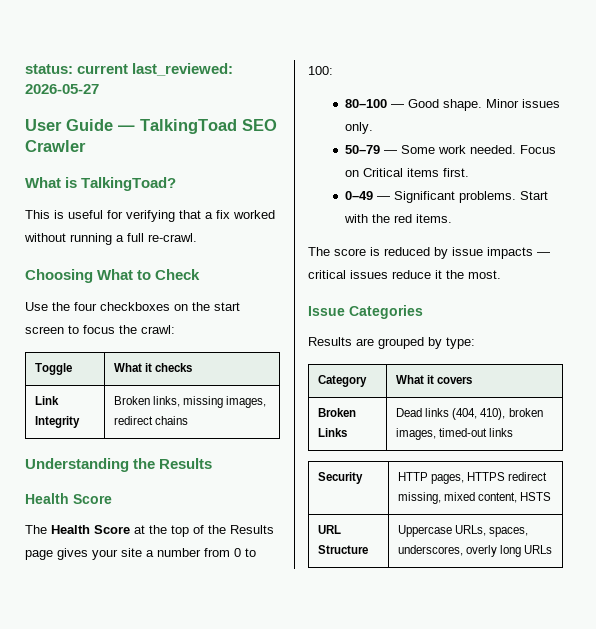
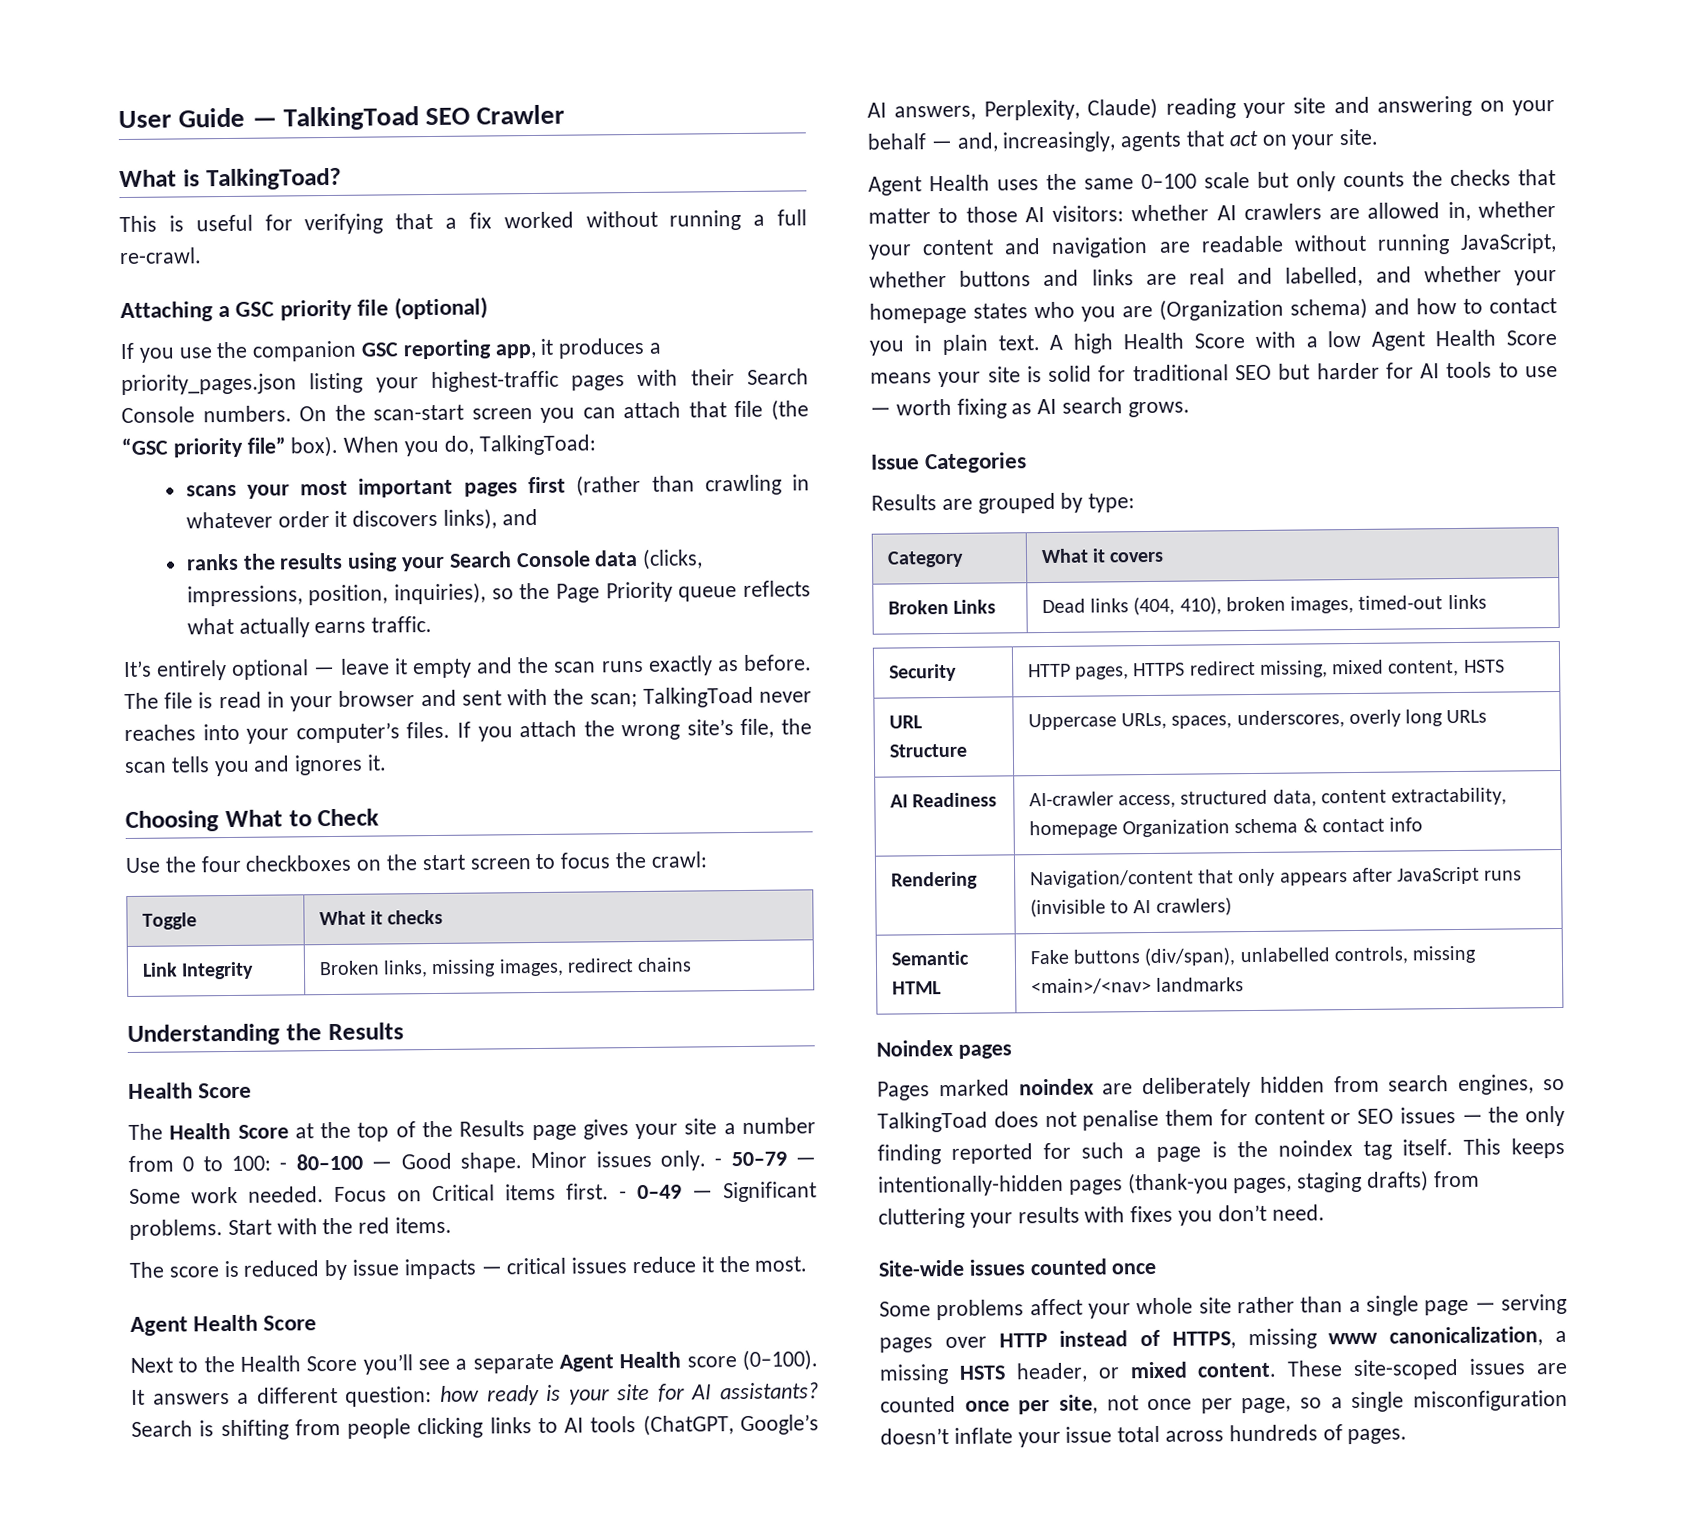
[25,63,234,76] [25,84,99,94] status: current last_reviewed: 2026-05-27 // -> (118, 119) none
(197, 237) none -> [120,296,489,323] [120,337,662,363] [121,368,810,396] [121,399,809,424] [121,434,596,458] [185,474,810,499] [185,508,538,530] [185,548,704,572] [186,580,811,607] [186,616,433,638] [123,654,812,681] [124,686,812,712] [124,718,812,744] [124,754,388,777] // Attaching a GSC priority file (optional) // If you use the companion GSC reporting app, it produces a priority_pages.json listing your highest-traffic pages with their Search Console numbers. On the scan-start screen you can attach that file (the “GSC priority file” box). When you do, TalkingToad: // scans your most important pages first (rather than crawling in whatever order it discovers links), and // ranks the results using your Search Console data (clicks, impressions, position, inquiries), so the Page Priority queue reflects what actually earns traffic. // It’s entirely optional — leave it empty and the scan runs exactly as before. The file is read in your browser and sent with the scan; TalkingToad never reaches into your computer’s files. If you attach the wrong site’s file, the scan tells you and ignores it.
(333, 70) // -> [279,1162,288,1171] -
(373, 128) // -> [714,1158,723,1167] -
(469, 172) // -> [619,1191,627,1200] -
(501, 274) none -> [130,1314,318,1336] [130,1349,818,1375] [131,1382,819,1407] [131,1414,819,1441] [867,95,1555,121] [867,128,1379,153] [868,169,1556,196] [868,201,1556,224] [868,233,1557,260] [869,265,1557,288] [869,297,1557,324] [869,329,1557,356] [870,361,1559,388] [870,397,1190,419] // Agent Health Score // Next to the Health Score you’ll see a separate Agent Health score (0–100). It answers a different question: how ready is your site for AI assistants? Search is shifting from people clicking links to AI tools (ChatGPT, Google’s AI answers, Perplexity, Claude) reading your site and answering on your behalf — and, increasingly, agents that act on your site. // Agent Health uses the same 0–100 scale but only counts the checks that matter to those AI visitors: whether AI crawlers are allowed in, whether your content and navigation are readable without running JavaScript, whether buttons and links are real and labelled, and whether your homepage states who you are (Organization schema) and how to contact you in plain text. A high Health Score with a low Agent Health Score means your site is solid for traditional SEO but harder for AI tools to use — worth fixing as AI search grows.
(553, 549) none -> [889,792,998,808] [1028,787,1508,809] [1028,817,1424,839] [890,871,978,890] [1029,866,1523,889] [1029,897,1232,918] [890,950,969,966] [891,981,942,995] [1029,945,1477,967] [1030,977,1245,995] [876,1039,1012,1059] [877,1074,1565,1101] [877,1105,1565,1133] [877,1137,1565,1165] [878,1170,1480,1197] [878,1204,1325,1229] [878,1258,1158,1277] [879,1293,1567,1321] [879,1326,1567,1353] [879,1358,1568,1385] [880,1389,1568,1415] [880,1424,1408,1448] // AI Readiness | AI-crawler access, structured data, content extractability, homepage Organization schema & contact info // Rendering | Navigation/content that only appears after JavaScript runs (invisible to AI crawlers) // Semantic HTML | Fake buttons (div/span), unlabelled controls, missing <main>/<nav> landmarks // Noindex pages // Pages marked noindex are deliberately hidden from search engines, so TalkingToad does not penalise them for content or SEO issues — the only finding reported for such a page is the noindex tag itself. This keeps intentionally-hidden pages (thank-you pages, staging drafts) from cluttering your results with fixes you don’t need. // Site-wide issues counted once // Some problems affect your whole site rather than a single page — serving pages over HTTP instead of HTTPS, missing www canonicalization, a missing HSTS header, or mixed content. These site-scoped issues are counted once per site, not once per page, so a single misconfiguration doesn’t inflate your issue total across hundreds of pages.

